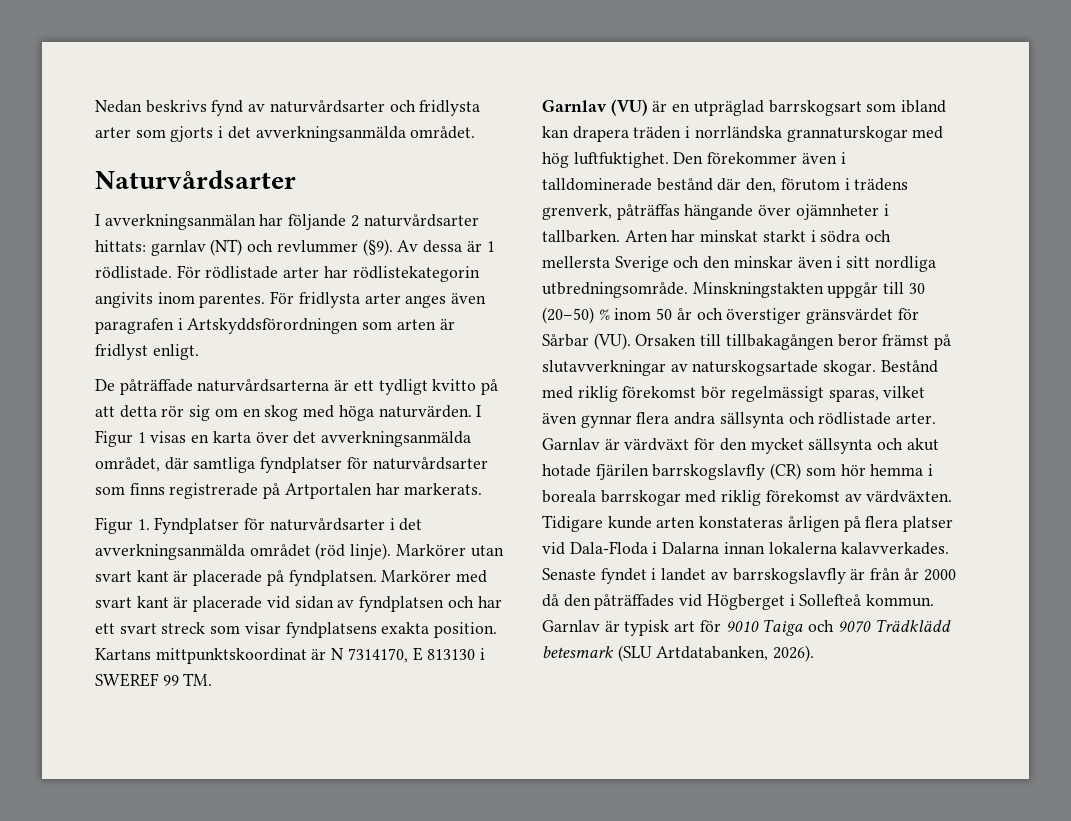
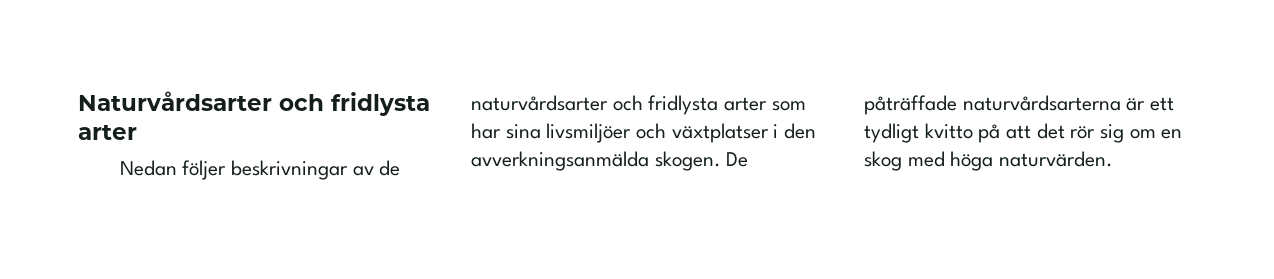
[95,100,266,116] Nedan beskrivs fynd av -> [78,91,430,116] [78,125,137,140] [119,160,401,180] Naturvårdsarter och fridlysta arter // Nedan följer beskrivningar av de
[170,126,476,142] [95,170,296,189] [95,214,479,230] [95,239,495,256] [95,265,480,282] [95,291,487,308] [95,318,455,334] [95,344,199,360] gjorts i det avverkningsanmälda området. // Naturvårdsarter // I avverkningsanmälan har följande 2 naturvårdsarter hittats: garnlav (NT) och revlummer (§9). Av dessa är 1 rödlistade. För rödlistade arter har rödlistekategorin angivits inom parentes. För fridlysta arter anges även paragrafen i Artskyddsförordningen som arten är fridlyst enligt. // -> [471,123,817,143] [471,151,721,171] har sina livsmiljöer och växtplatser i den avverkningsanmälda skogen.
[119,405,157,418] detta -> [1036,123,1065,139] det
[476,405,482,417] [95,430,472,447] [95,457,488,473] [95,483,483,499] [95,517,423,534] [95,543,504,560] [95,570,488,586] [95,596,502,612] [95,622,498,638] [95,647,486,664] [95,673,213,687] [542,99,947,116] [542,126,944,142] [542,152,846,168] [542,178,909,193] [542,204,889,220] [542,230,892,243] [542,256,936,272] [542,282,925,298] [542,307,919,324] [542,333,952,350] [542,360,938,376] [542,386,926,402] [542,412,937,428] [542,438,939,454] [542,463,934,480] [542,490,953,506] [542,515,954,532] [542,541,950,555] [542,568,956,584] [542,594,935,610] [542,619,951,636] [542,645,815,662] I Figur 1 visas en karta över det avverkningsanmälda området, där samtliga fyndplatser för naturvårdsarter som finns registrerade på Artportalen har markerats. // Figur 1. Fyndplatser för naturvårdsarter i det avverkningsanmälda området (röd linje). Markörer utan svart kant är placerade på fyndplatsen. Markörer med svart kant är placerade vid sidan av fyndplatsen och har ett svart streck som visar fyndplatsens exakta position. Kartans mittpunktskoordinat är N 7314170, E 813130 i SWEREF 99 TM. // Garnlav (VU) är en utpräglad barrskogsart som ibland kan drapera träden i norrländska grannaturskogar med hög luftfuktighet. Den förekommer även i talldominerade bestånd där den, förutom i trädens grenverk, påträffas hängande över ojämnheter i tallbarken. Arten har minskat starkt i södra och mellersta Sverige och den minskar även i sitt nordliga utbredningsområde. Minskningstakten uppgår till 30 (20–50) % inom 50 år och överstiger gränsvärdet för Sårbar (VU). Orsaken till tillbakagången beror främst på slutavverkningar av naturskogsartade skogar. Bestånd med riklig förekomst bör regelmässigt sparas, vilket även gynnar flera andra sällsynta och rödlistade arter. Garnlav är värdväxt för den mycket sällsynta och akut hotade fjärilen barrskogslavfly (CR) som hör hemma i boreala barrskogar med riklig förekomst av värdväxten. Tidigare kunde arten konstateras årligen på flera platser vid Dala-Floda i Dalarna innan lokalerna kalavverkades. Senaste fyndet i landet av barrskogslavfly är från år 2000 då den påträffades vid Högberget i Sollefteå kommun. Garnlav är typisk art för 9010 Taiga och 9070 Trädklädd betesmark (SLU Artdatabanken, 2026). -> (1114, 159) none

